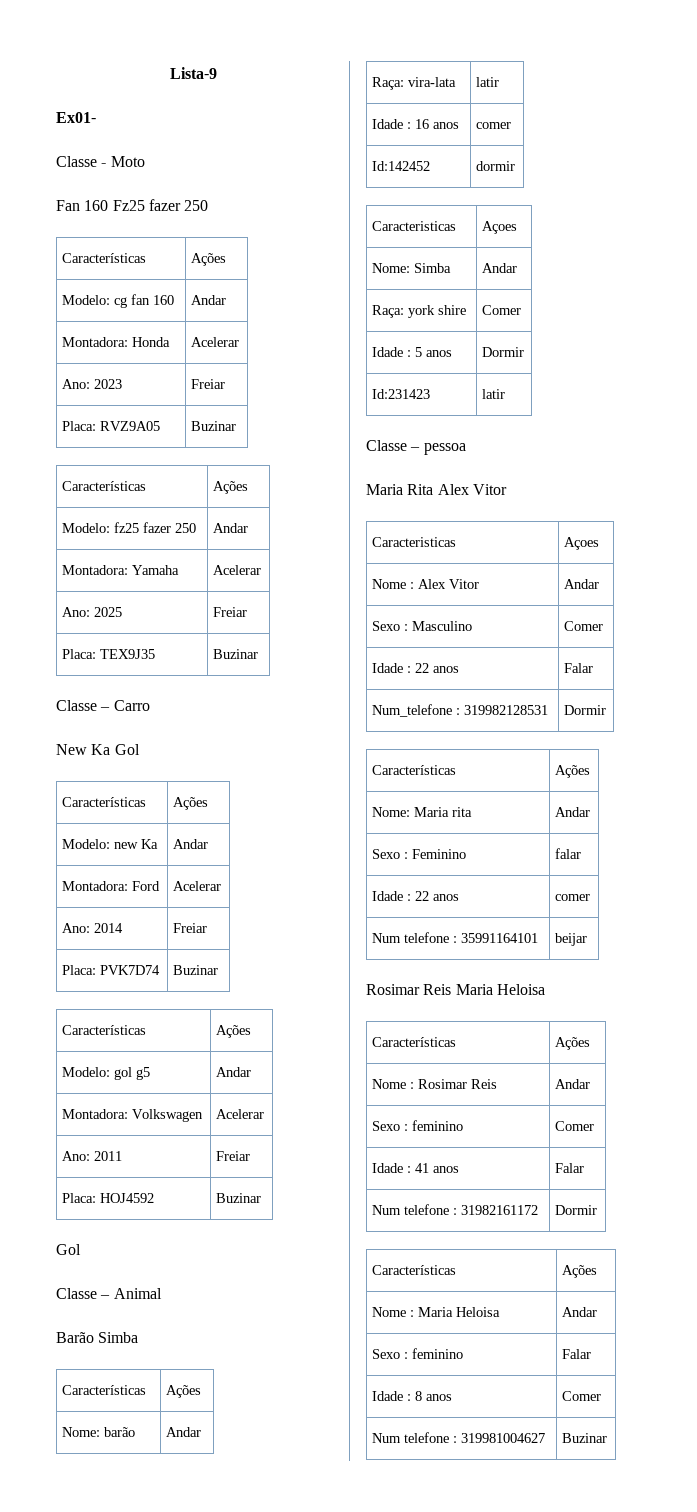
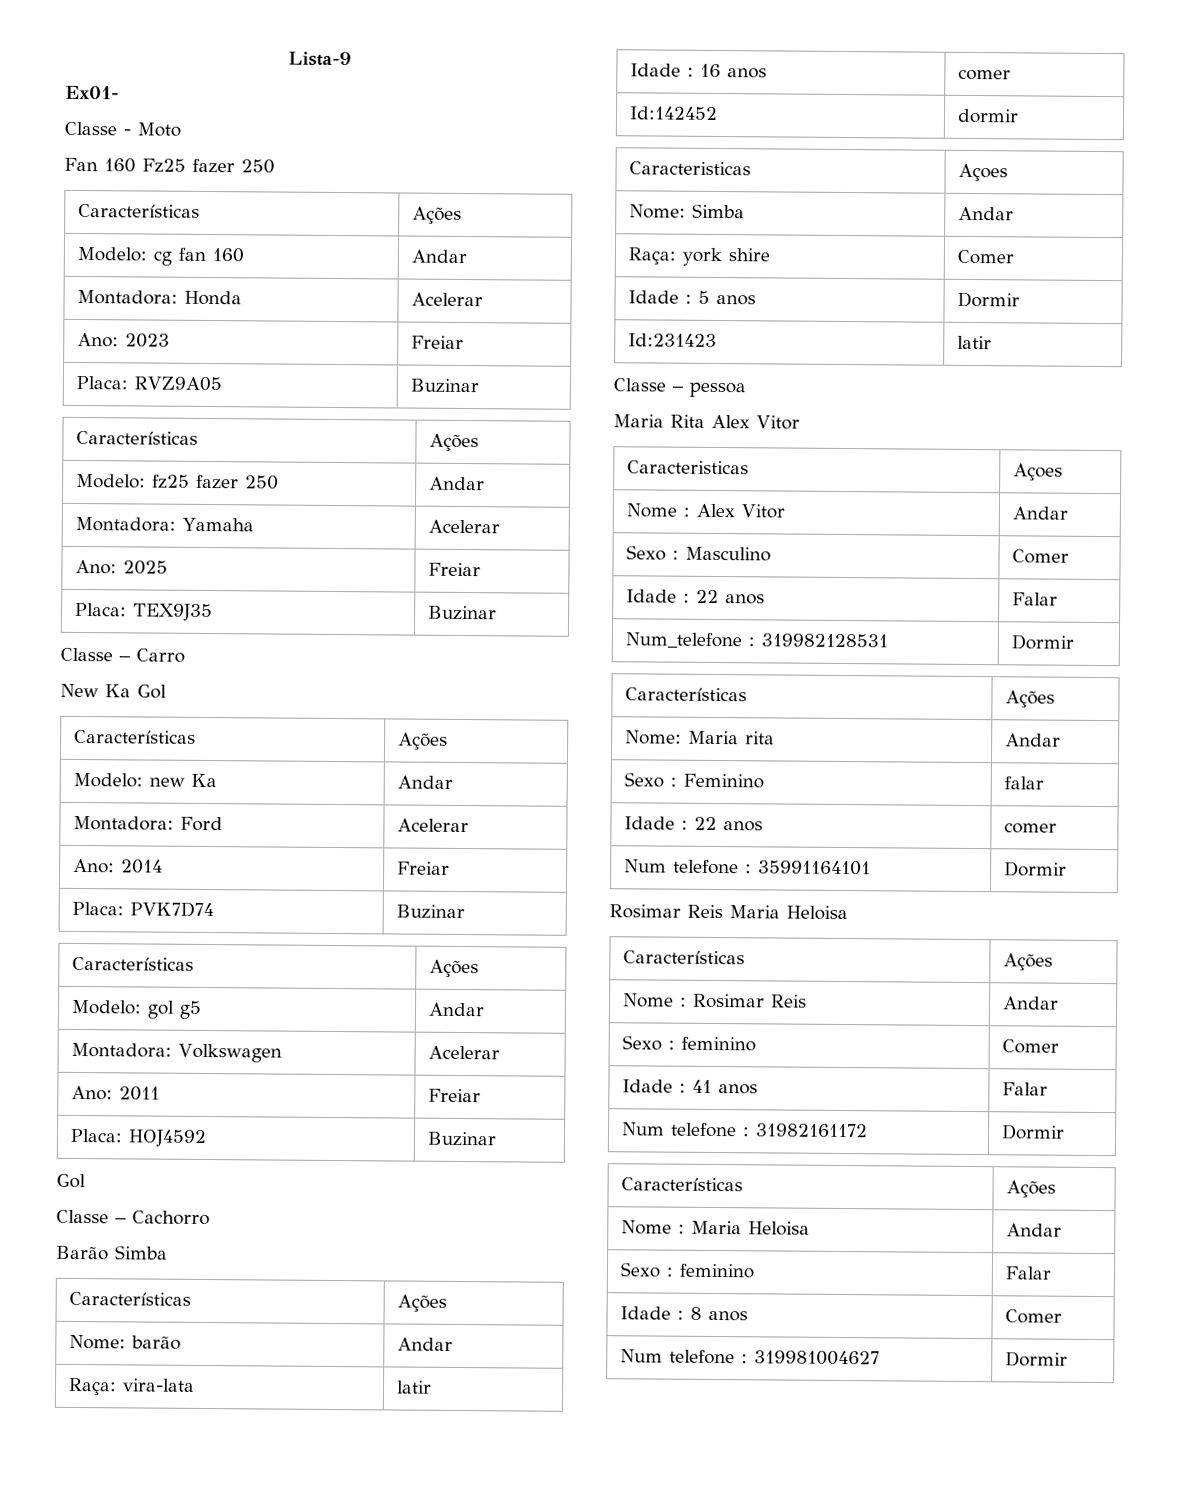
[113,1288,162,1299] Animal -> [132,1210,210,1226] Cachorro
[555,933,588,946] beijar -> [1003,861,1067,877] Dormir
[562,1433,608,1443] Buzinar -> [1004,1351,1068,1367] Dormir

